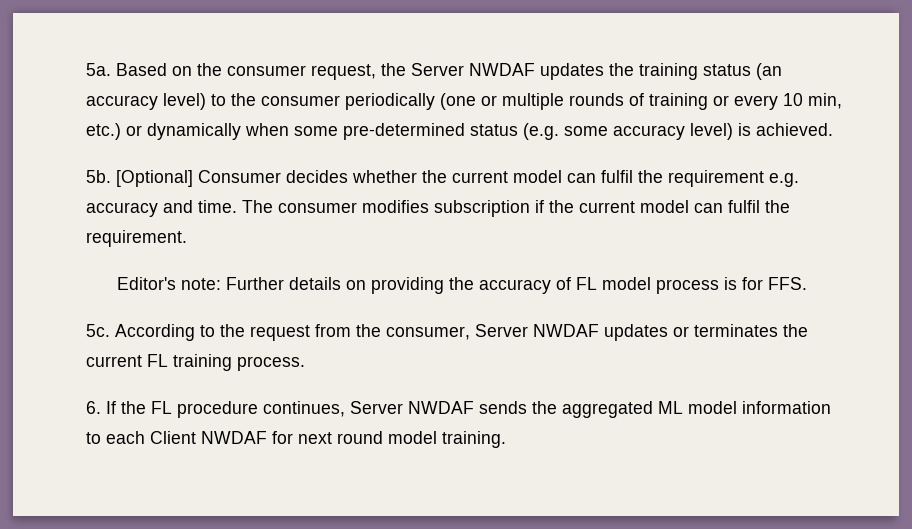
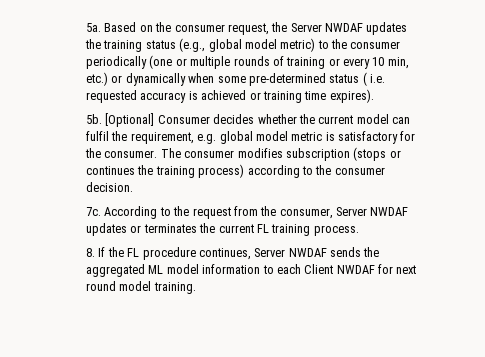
[755,63,782,80] [85,93,206,110] (an accuracy level) -> [179,38,316,52] (e.g., global model metric)
[522,123,833,140] (e.g. some accuracy level) is achieved. -> [362,72,386,86] [86,89,374,103] ( i.e. requested accuracy is achieved or training time expires).
[667,170,799,187] [85,200,790,217] [85,230,187,247] [116,277,807,294] [85,324,110,337] requirement e.g. accuracy and time. The consumer modifies subscription if the current model can fulfil the requirement. // Editor's note: Further details on providing the accuracy of FL model process is for FFS. // 5c. -> [130,131,416,144] [85,147,401,161] [86,164,385,178] [86,182,134,192] [86,207,102,216] requirement, e.g. global model metric is satisfactory for the consumer. The consumer modifies subscription (stops or continues the training process) according to the consumer decision. // 7c.
[85,401,101,414] 6. -> [86,248,96,257] 8.

